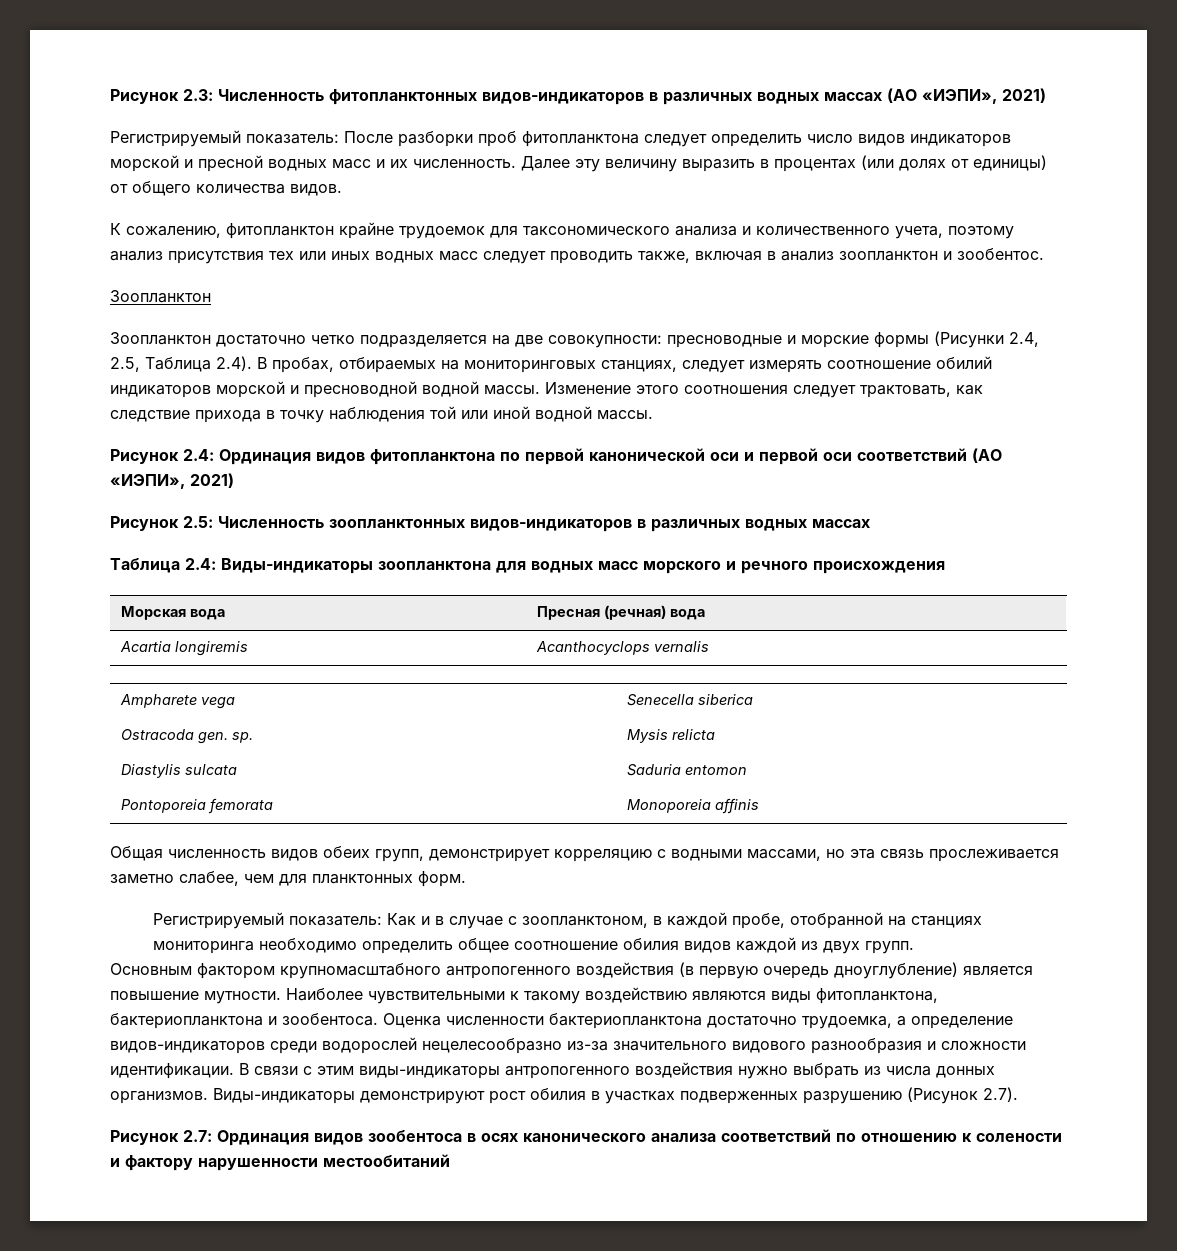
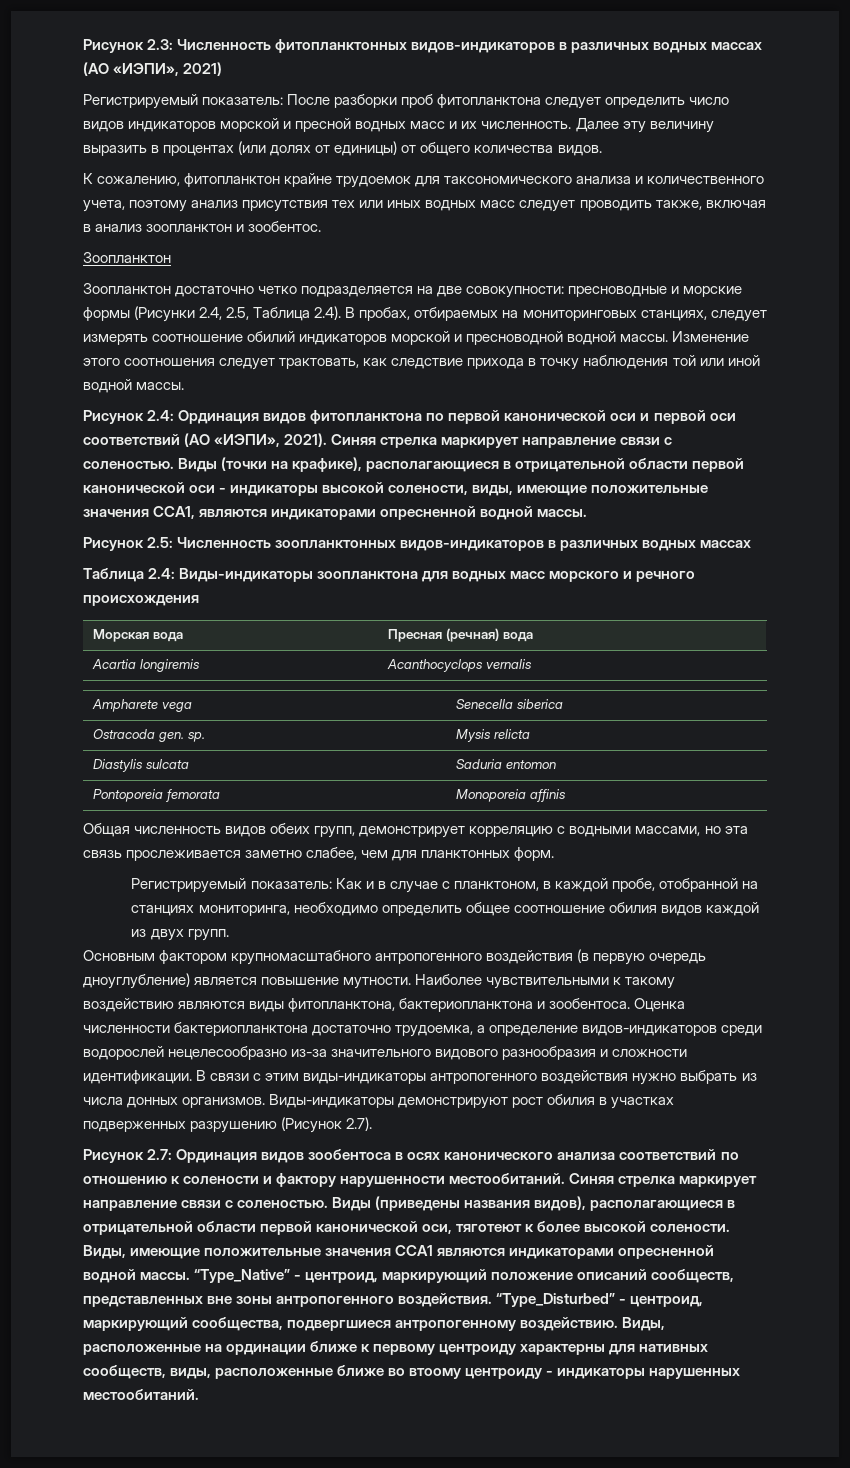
[190,473,234,488] 2021) -> [284,433,673,448] [83,457,745,472] [83,482,709,496] [83,506,588,520] 2021). Синяя стрелка маркирует направление связи с соленостью. Виды (точки на крафике), располагающиеся в отрицательной области первой канонической оси - индикаторы высокой солености, виды, имеющие положительные значения CCA1, являются индикаторами опресненной водной массы.
[521,916,648,928] зоопланктоном, -> [453,881,539,891] планктоном,
[152,941,254,954] мониторинга -> [198,905,290,916] мониторинга,
[323,1154,450,1167] местообитаний -> [449,1173,758,1187] [83,1196,736,1211] [83,1221,731,1235] [83,1245,715,1259] [83,1269,735,1283] [83,1293,704,1307] [83,1317,666,1331] [83,1341,709,1355] [83,1365,741,1379] [83,1389,199,1400] местообитаний. Синяя стрелка маркирует направление связи с соленостью. Виды (приведены названия видов), располагающиеся в отрицательной области первой канонической оси, тяготеют к более высокой солености. Виды, имеющие положительные значения CCA1 являются индикаторами опресненной водной массы. “Type_Native” - центроид, маркирующий положение описаний сообществ, представленных вне зоны антропогенного воздействия. “Type_Disturbed” - центроид, маркирующий сообщества, подвергшиеся антропогенному воздействию. Виды, расположенные на ординации ближе к первому центроиду характерны для нативных сообществ, виды, расположенные ближе во втоому центроиду - индикаторы нарушенных местообитаний.

